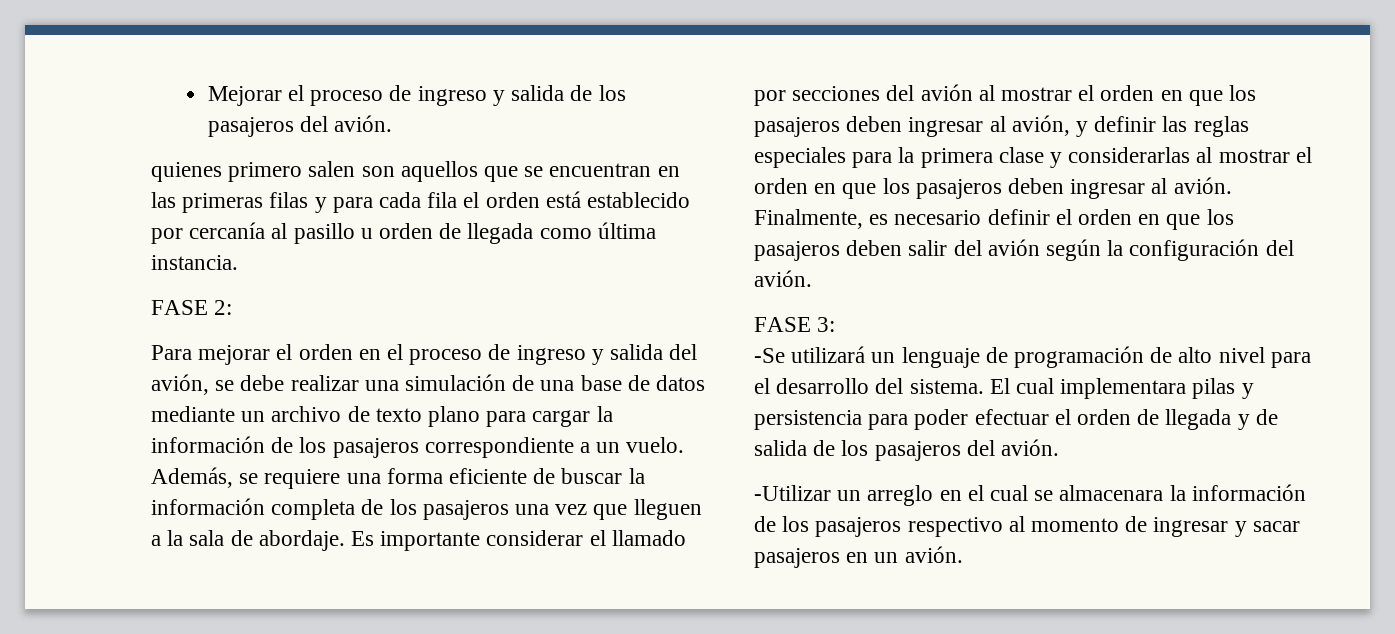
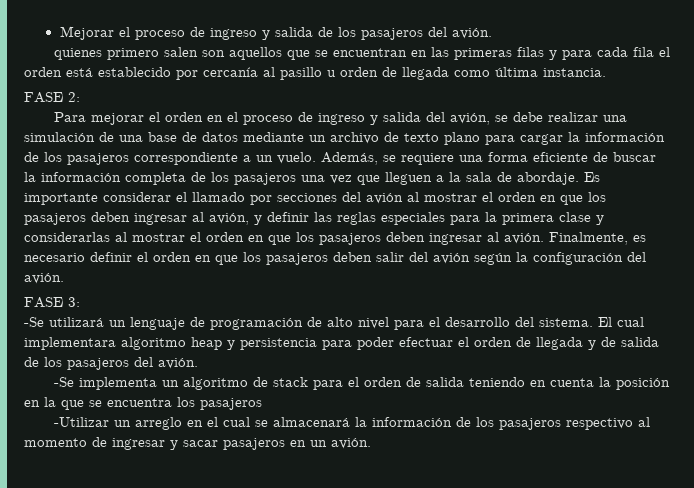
[1192,378,1236,399] pilas -> [121,337,222,350] algoritmo heap
(1060, 447) none -> [53,377,670,390] [24,397,262,410] // -Se implementa un algoritmo de stack para el orden de salida teniendo en cuenta la posición en la que se encuentra los pasajeros
[1059,485,1164,501] almacenara -> [272,417,350,427] almacenará

